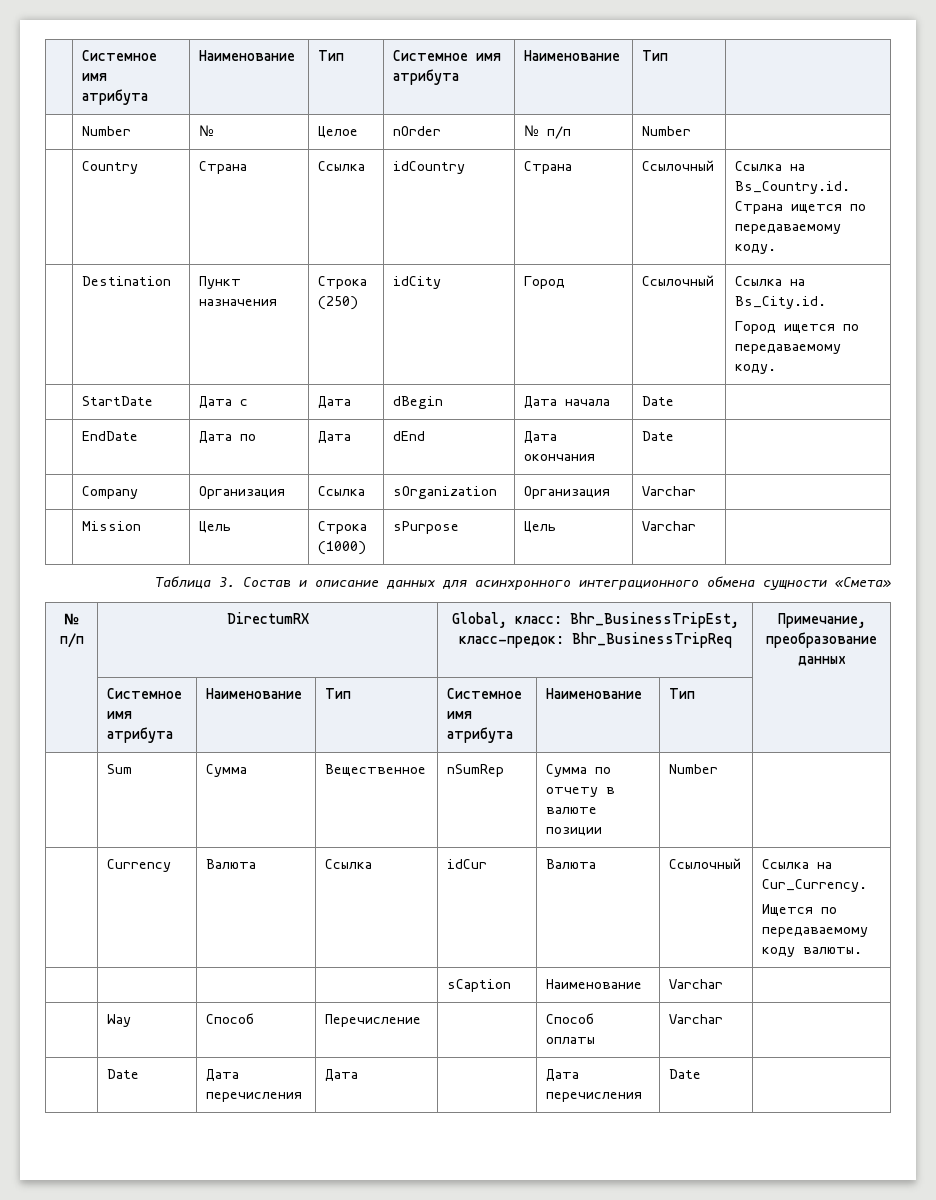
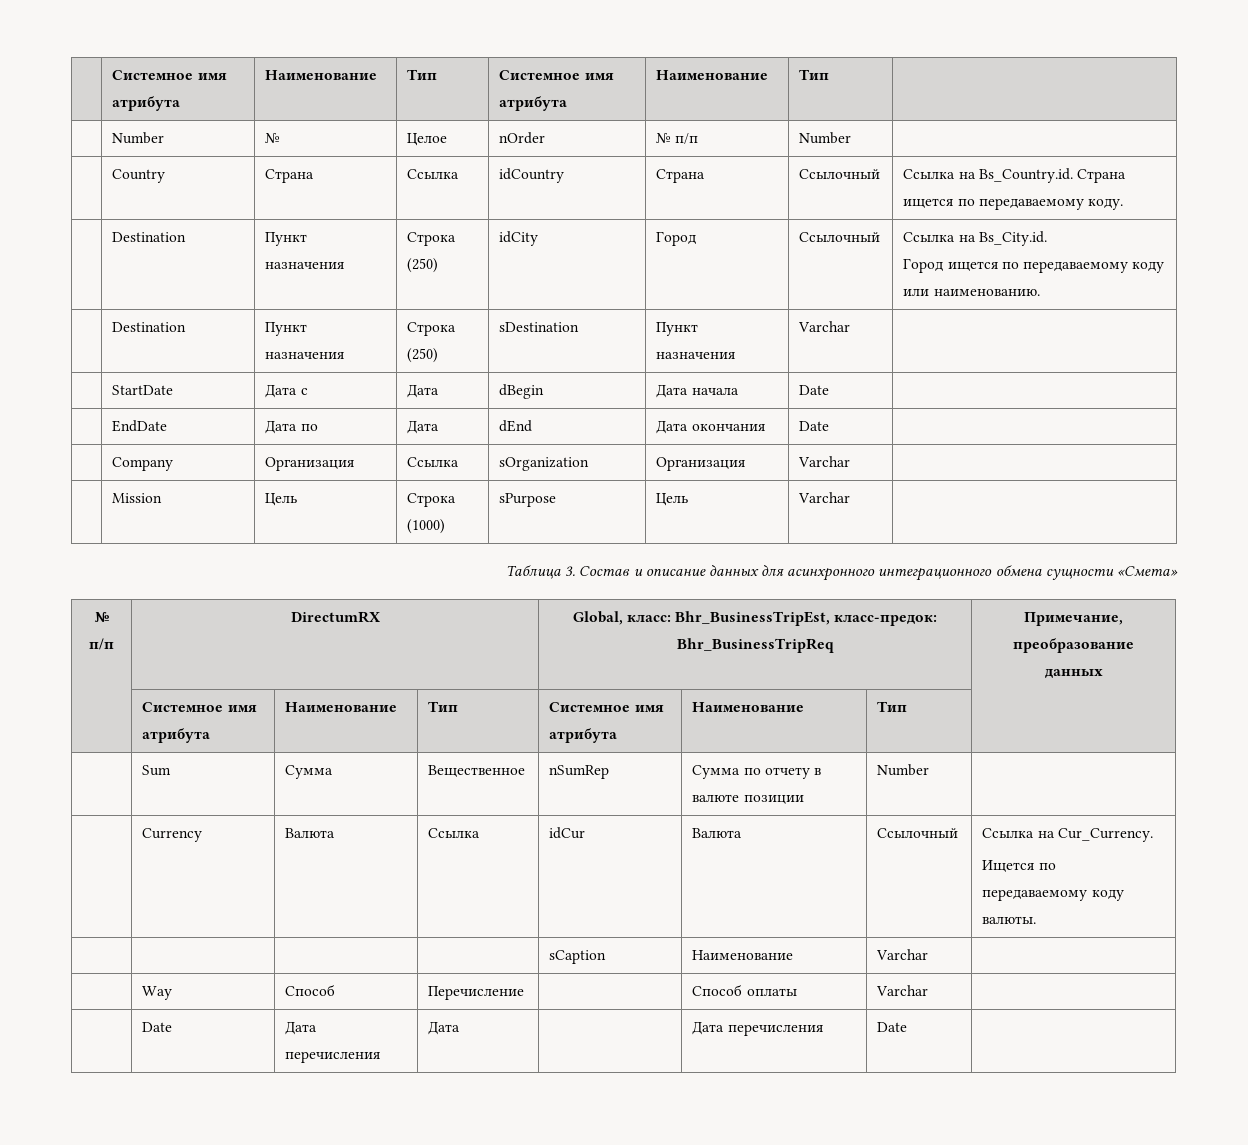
[735,364,777,374] коду. -> [1132,262,1165,273] [903,289,1040,296] [112,322,187,332] [265,322,308,336] [265,352,345,359] [407,322,457,336] [407,348,439,363] [499,322,580,332] [656,322,699,336] [656,352,736,359] [798,321,851,332] коду или наименованию. // | Destination | Пункт назначения | Строка (250) | sDestination | Пункт назначения | Varchar |

